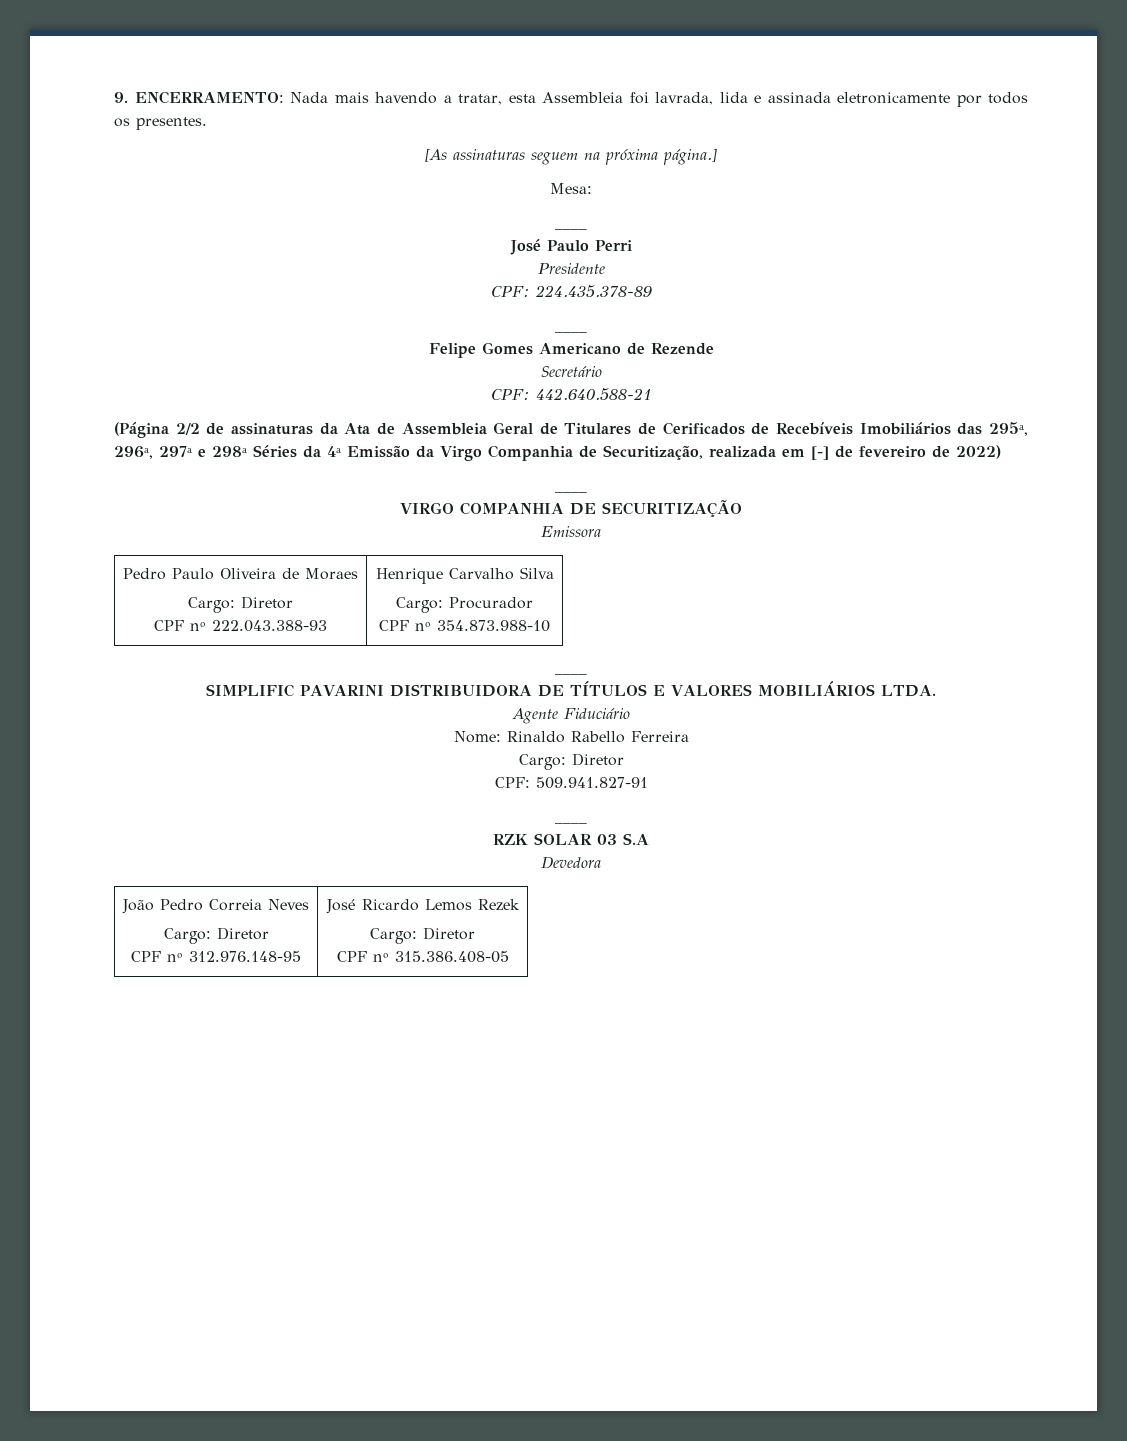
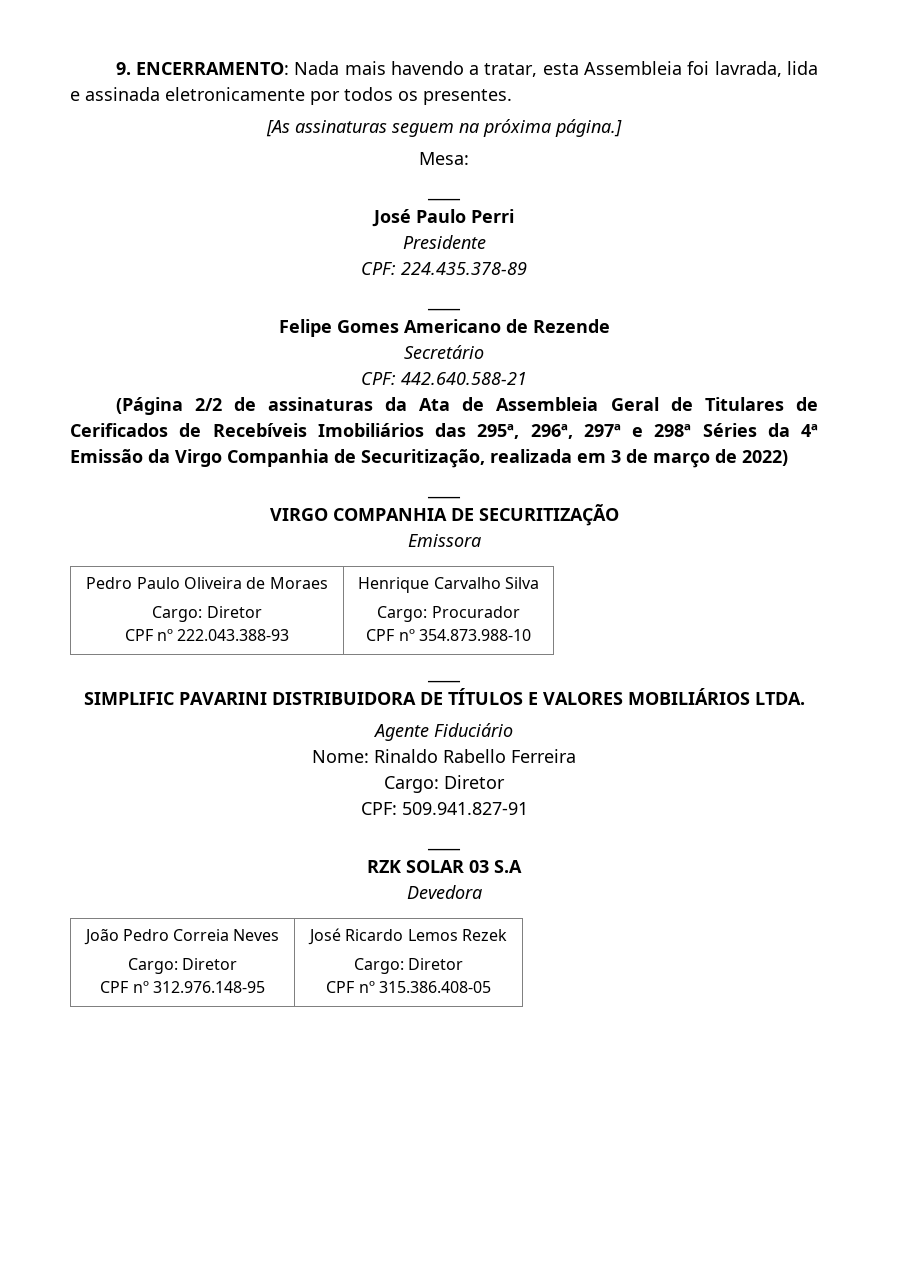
[811,446,926,460] [-] de fevereiro -> [611,449,710,468] 3 de março

